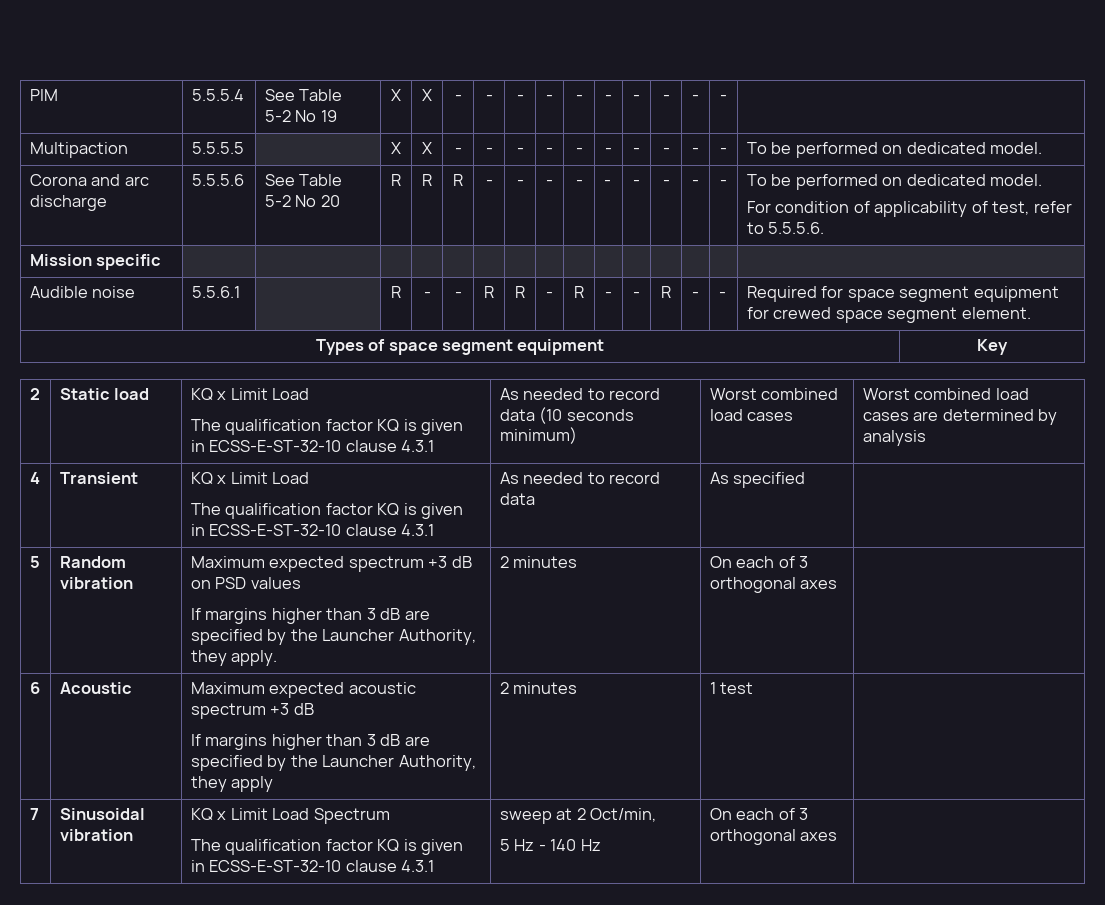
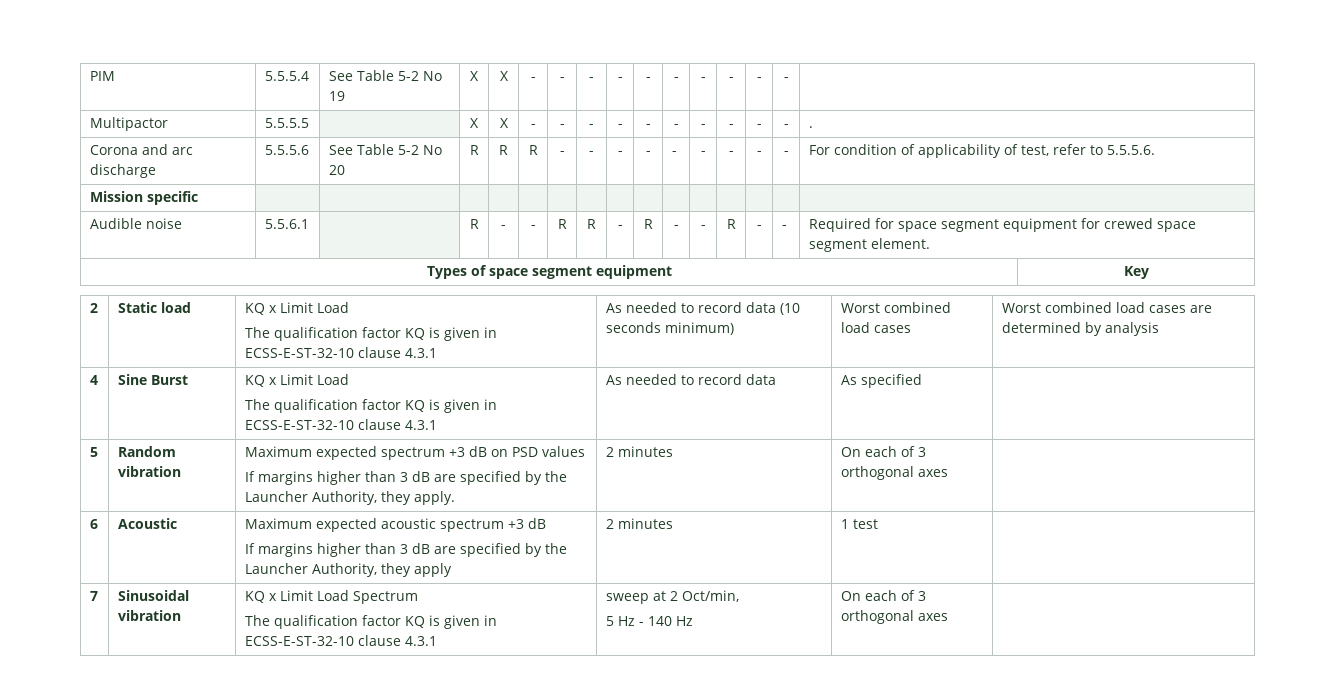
[29,142,128,158] Multipaction -> [89,117,168,131] Multipactor
[746,142,1043,158] To be performed on dedicated model. -> [808,126,813,128] .
[746,174,1043,190] To be performed on dedicated model. // -> (789, 153) none
[59,472,138,484] Transient -> [117,374,188,385] Sine Burst

